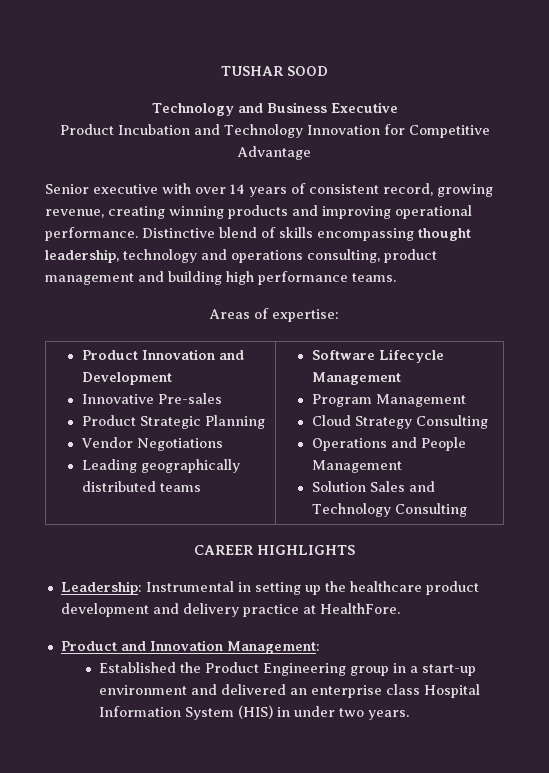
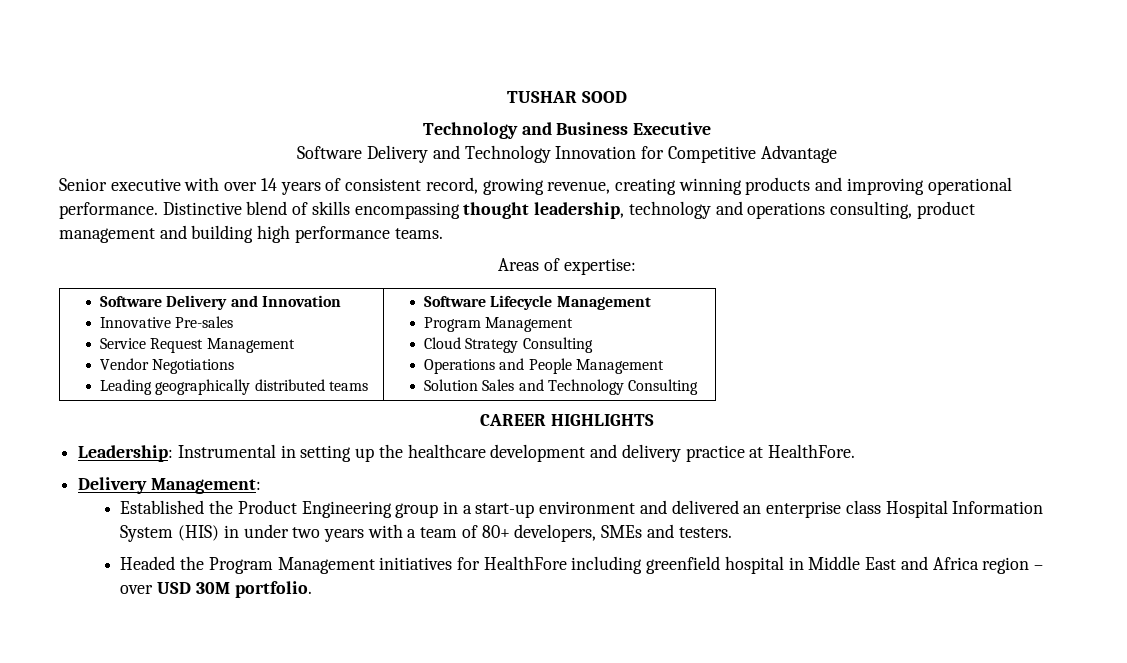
[59,124,190,135] Product Incubation -> [297,145,429,163] Software Delivery
[81,349,244,360] [81,372,172,385] Product Innovation and Development -> [100,295,342,310] Software Delivery and Innovation
[81,415,265,429] Product Strategic Planning -> [100,338,295,353] Service Request Management
[425,581,479,595] product -> (486, 451) none
[60,640,223,651] Product and Innovation -> [78,477,148,494] Delivery
[368,710,410,720] years. -> [323,524,732,542] [120,556,1043,574] [120,581,312,598] years with a team of 80+ developers, SMEs and testers. // Headed the Program Management initiatives for HealthFore including greenfield hospital in Middle East and Africa region – over USD 30M portfolio.

